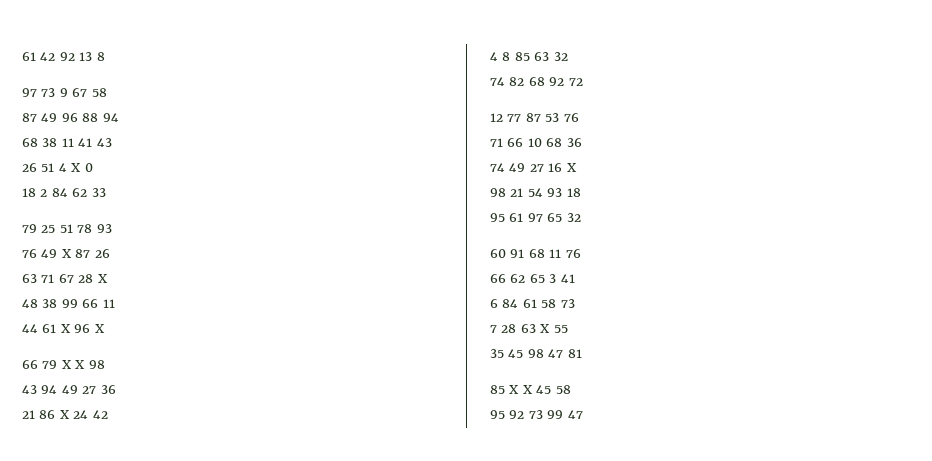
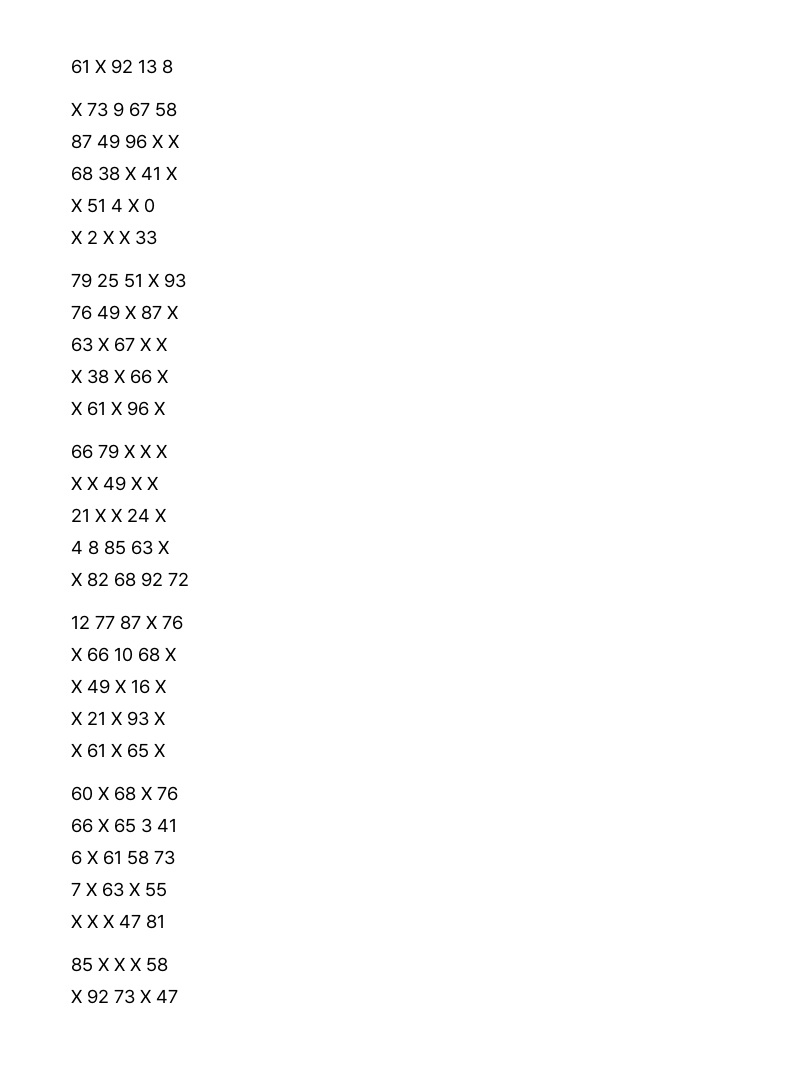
[22,52,56,61] 61 42 -> [71,59,106,74] 61 X
[22,88,37,97] 97 -> [71,102,82,116] X
[82,113,119,122] 88 94 -> [152,134,179,148] X X
[61,138,112,147] [22,163,37,172] 11 41 43 // 26 -> [125,166,177,180] [71,198,82,212] X 41 X // X
[22,188,88,197] 18 2 84 62 -> [71,230,130,244] X 2 X X
[77,224,93,233] 78 -> [148,273,159,287] X
[94,249,110,258] [22,274,108,283] [22,299,115,308] [22,324,38,333] 26 // 63 71 67 28 X // 48 38 99 66 11 // 44 -> [167,305,178,319] [71,337,167,352] [71,369,168,384] [71,401,82,415] X // 63 X 67 X X // X 38 X 66 X // X
[88,360,105,369] [22,385,116,394] [22,410,56,419] 98 // 43 94 49 27 36 // 21 86 -> [156,444,167,458] [71,476,158,491] [71,508,106,522] X // X X 49 X X // 21 X
[92,410,108,419] 42 -> [155,508,166,522] X
[553,52,568,61] [490,77,505,86] 32 // 74 -> [158,540,169,554] [71,572,82,586] X // X
[545,113,579,122] [490,138,503,147] 53 76 // 71 -> [146,615,183,630] [71,647,82,661] X 76 // X
[566,138,582,147] [490,163,577,172] [490,188,581,197] [490,213,581,222] [490,249,562,258] 36 // 74 49 27 16 X // 98 21 54 93 18 // 95 61 97 65 32 // 60 91 68 11 -> [165,647,176,661] [71,679,166,694] [71,711,165,726] [71,743,165,758] [71,786,152,801] X // X 49 X 16 X // X 21 X 93 X // X 61 X 65 X // 60 X 68 X
[510,274,526,283] 62 -> [98,818,109,832] X
[502,299,519,308] 84 -> [87,850,98,864] X
[501,324,517,333] 28 -> [86,882,97,896] X
[490,349,544,358] 35 45 98 -> [71,914,114,928] X X X
[536,385,571,394] [490,410,505,419] 45 58 // 95 -> [130,957,168,972] [71,989,82,1003] X 58 // X
[547,410,564,419] 99 -> [140,989,151,1003] X

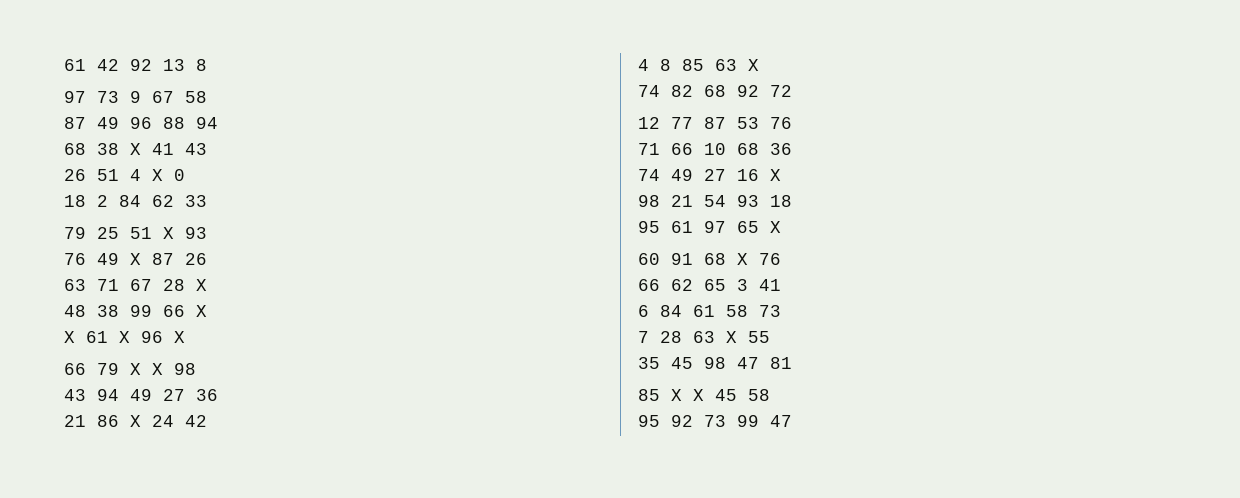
[71,59,106,74] 61 X -> [64,59,119,71] 61 42
[71,102,82,116] X -> [64,91,86,103] 97
[152,134,179,148] X X -> [163,117,218,129] 88 94
[166,166,177,180] [71,198,82,212] X // X -> [185,143,207,155] [64,169,86,181] 43 // 26
[71,230,130,244] X 2 X X -> [64,195,174,207] 18 2 84 62
[167,305,178,319] [71,337,167,352] [71,369,125,384] X // 63 X 67 X X // X 38 X -> [185,253,207,265] [64,279,207,291] [64,305,152,317] 26 // 63 71 67 28 X // 48 38 99
[156,444,167,458] [71,476,158,491] [71,508,106,522] X // X X 49 X X // 21 X -> [174,363,196,375] [64,389,218,401] [64,415,119,427] 98 // 43 94 49 27 36 // 21 86
[155,508,166,522] X -> [185,415,207,427] 42
[71,572,82,586] X -> [638,85,660,97] 74
[146,615,183,630] [71,647,82,661] X 76 // X -> [737,117,792,129] [638,143,660,155] 53 76 // 71
[165,647,176,661] [71,679,166,694] [71,711,165,726] [71,743,122,758] X // X 49 X 16 X // X 21 X 93 X // X 61 X -> [770,143,792,155] [638,169,781,181] [638,195,792,207] [638,221,726,233] 36 // 74 49 27 16 X // 98 21 54 93 18 // 95 61 97
[98,786,109,800] X -> [671,253,693,265] 91
[98,818,109,832] X -> [671,279,693,291] 62
[87,850,98,864] X -> [660,305,682,317] 84
[86,882,97,896] X -> [660,331,682,343] 28
[71,914,114,928] X X X -> [638,357,726,369] 35 45 98
[130,957,168,972] [71,989,82,1003] X 58 // X -> [715,389,770,401] [638,415,660,427] 45 58 // 95
[140,989,151,1003] X -> [737,415,759,427] 99

